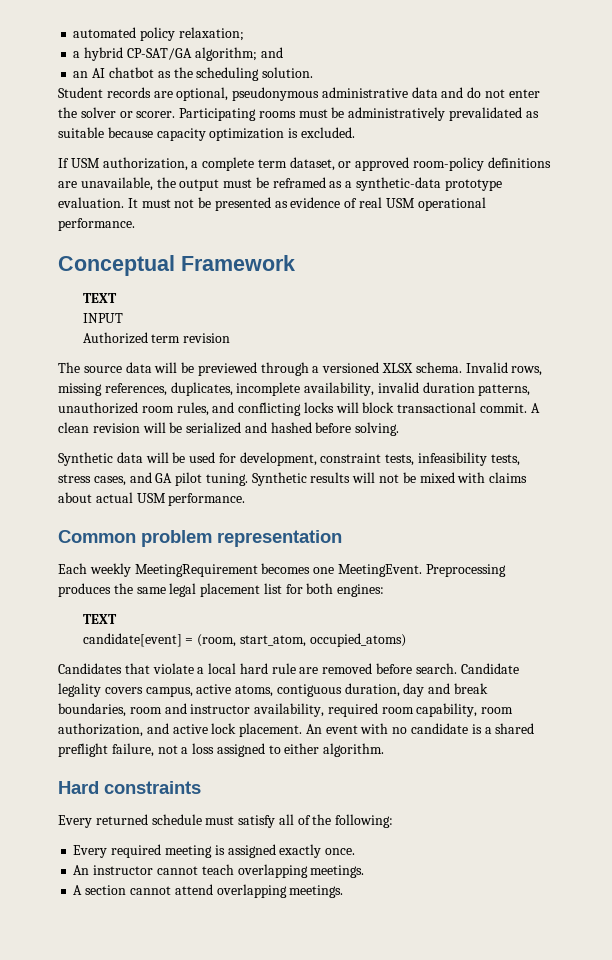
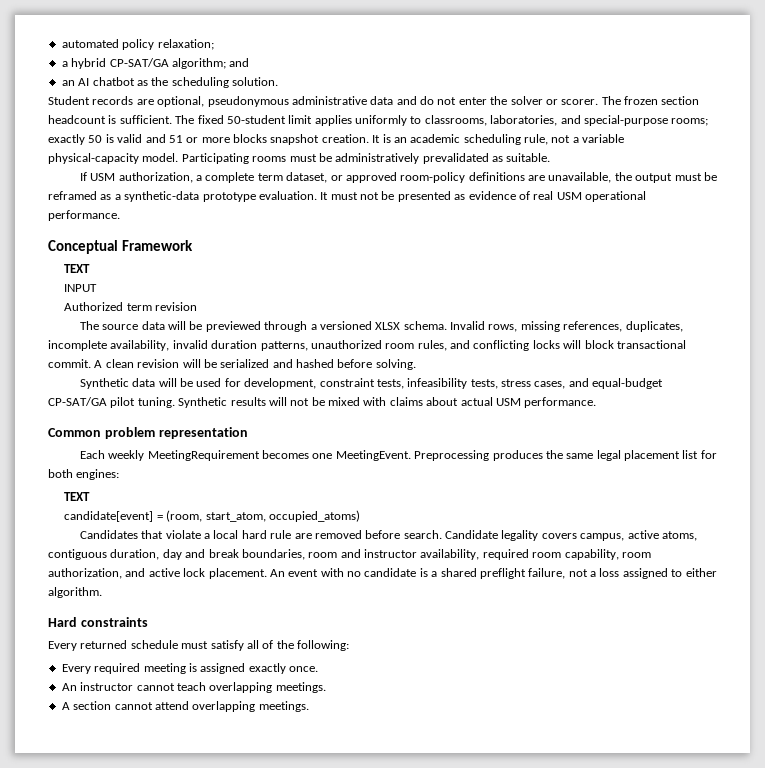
(176, 114) none -> [601,96,700,105] [48,115,709,126] [48,134,625,145] [48,153,179,164] The frozen section headcount is sufficient. The fixed 50-student limit applies uniformly to classrooms, laboratories, and special-purpose rooms; exactly 50 is valid and 51 or more blocks snapshot creation. It is an academic scheduling rule, not a variable physical-capacity model.
[58,127,355,141] suitable because capacity optimization is excluded. -> [506,153,551,162] suitable.
[155,473,173,483] GA -> [592,378,664,389] [48,397,107,406] equal-budget CP-SAT/GA

